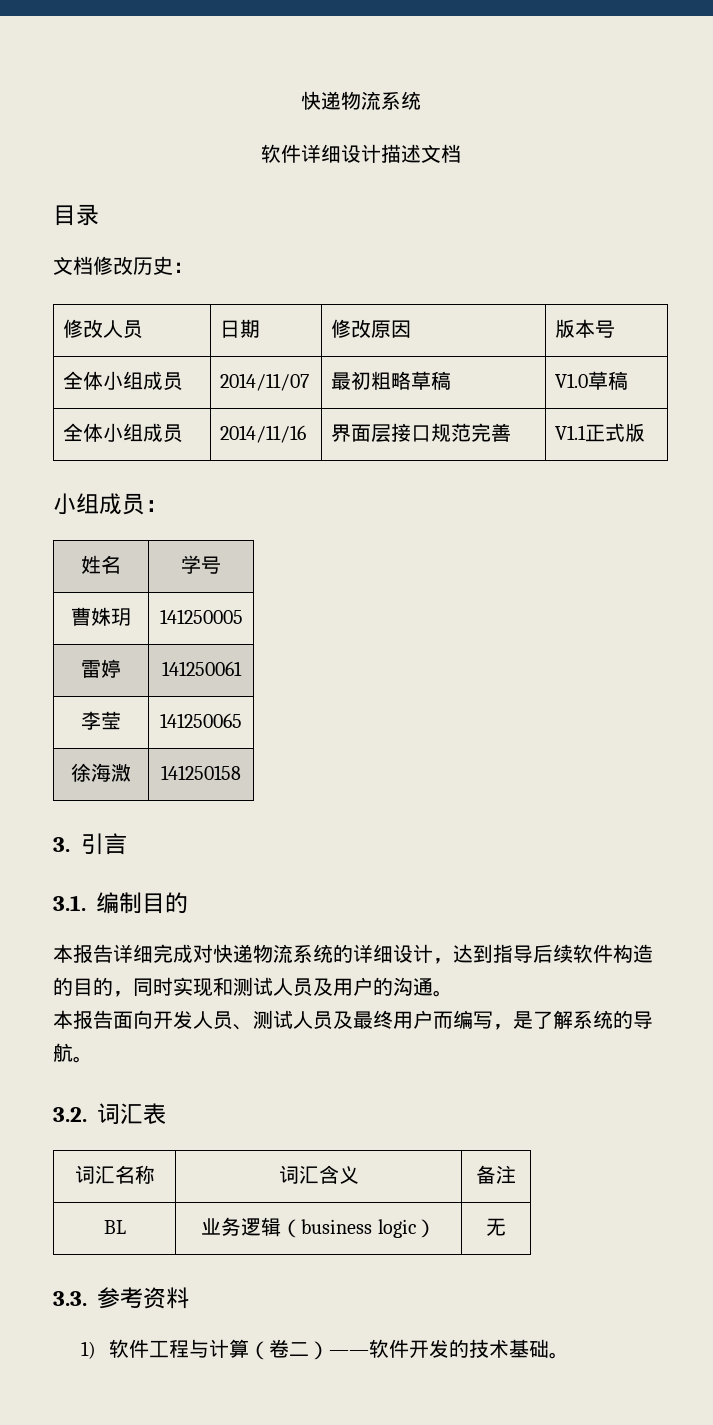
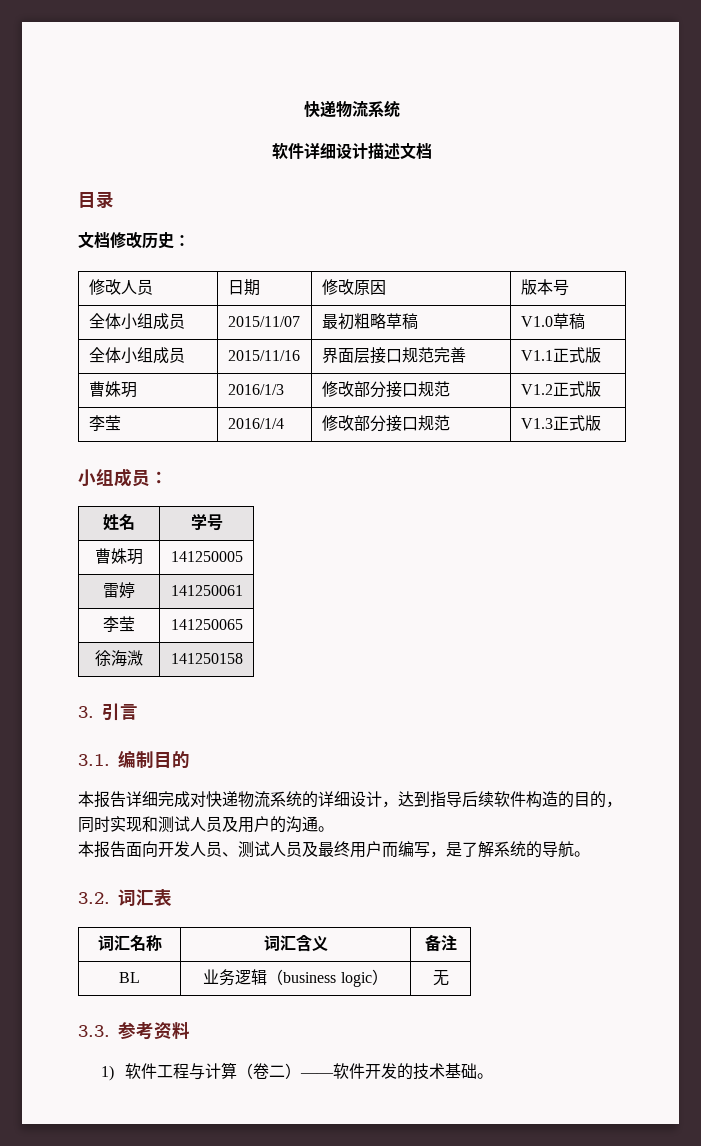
[220,373,310,391] 2014/11/07 -> [227,316,300,327] 2015/11/07
[220,425,307,443] 2014/11/16 -> [227,350,300,361] 2015/11/16
(646, 432) none -> [88,381,137,398] [227,384,284,395] [321,381,450,398] [520,381,601,397] [88,415,121,431] [227,418,284,429] [321,415,450,432] [520,415,601,431] // 曹姝玥 | 2016/1/3 | 修改部分接口规范 | V1.2正式版 // 李莹 | 2016/1/4 | 修改部分接口规范 | V1.3正式版

